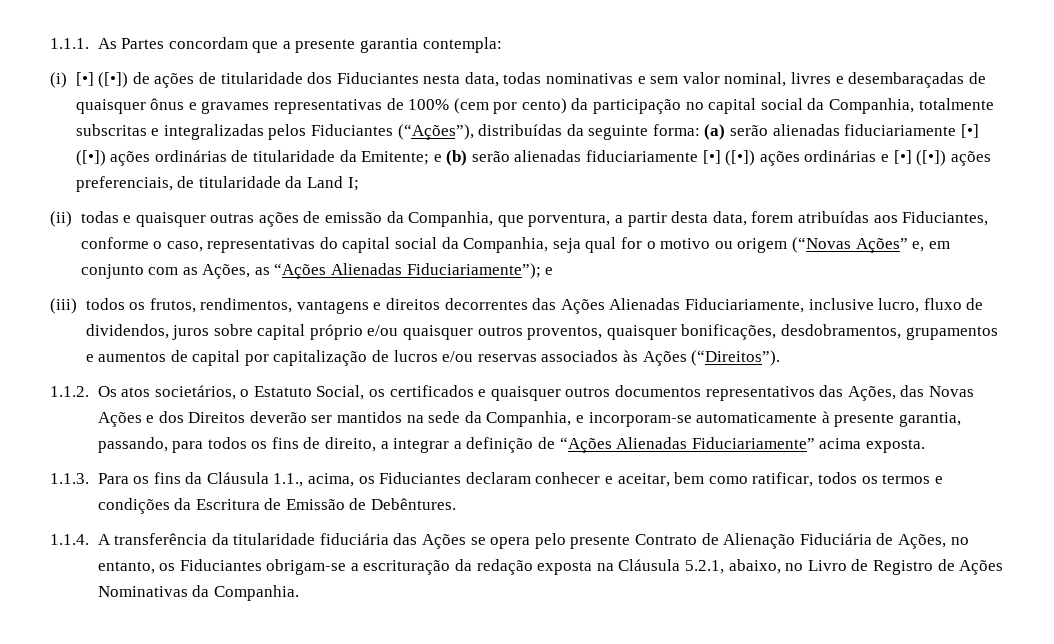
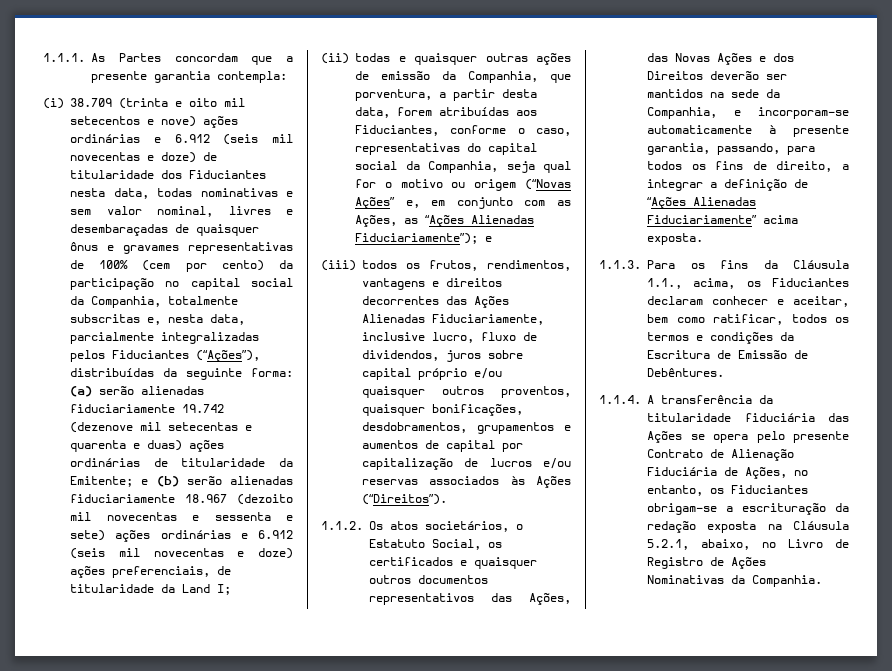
[75,72,195,88] [•] ([•]) de ações -> [70,98,245,109] [70,116,238,128] [70,134,293,145] [70,152,196,163] 38.709 (trinta e oito mil setecentos e nove) ações ordinárias e 6.912 (seis mil novecentas e doze)
[151,128,160,136] e -> [147,314,245,325] [70,332,154,344] e, nesta data, parcialmente
[960,124,979,138] [75,150,106,166] [•] ([•]) -> [182,404,224,413] [70,422,252,433] [70,440,182,452] 19.742 (dezenove mil setecentas e quarenta e duas)
[702,150,947,166] [•] ([•]) ações ordinárias e [•] ([•]) -> [185,494,293,505] [70,512,293,521] [70,530,293,542] [70,548,293,559] 18.967 (dezoito mil novecentas e sessenta e sete) ações ordinárias e 6.912 (seis mil novecentas e doze)

